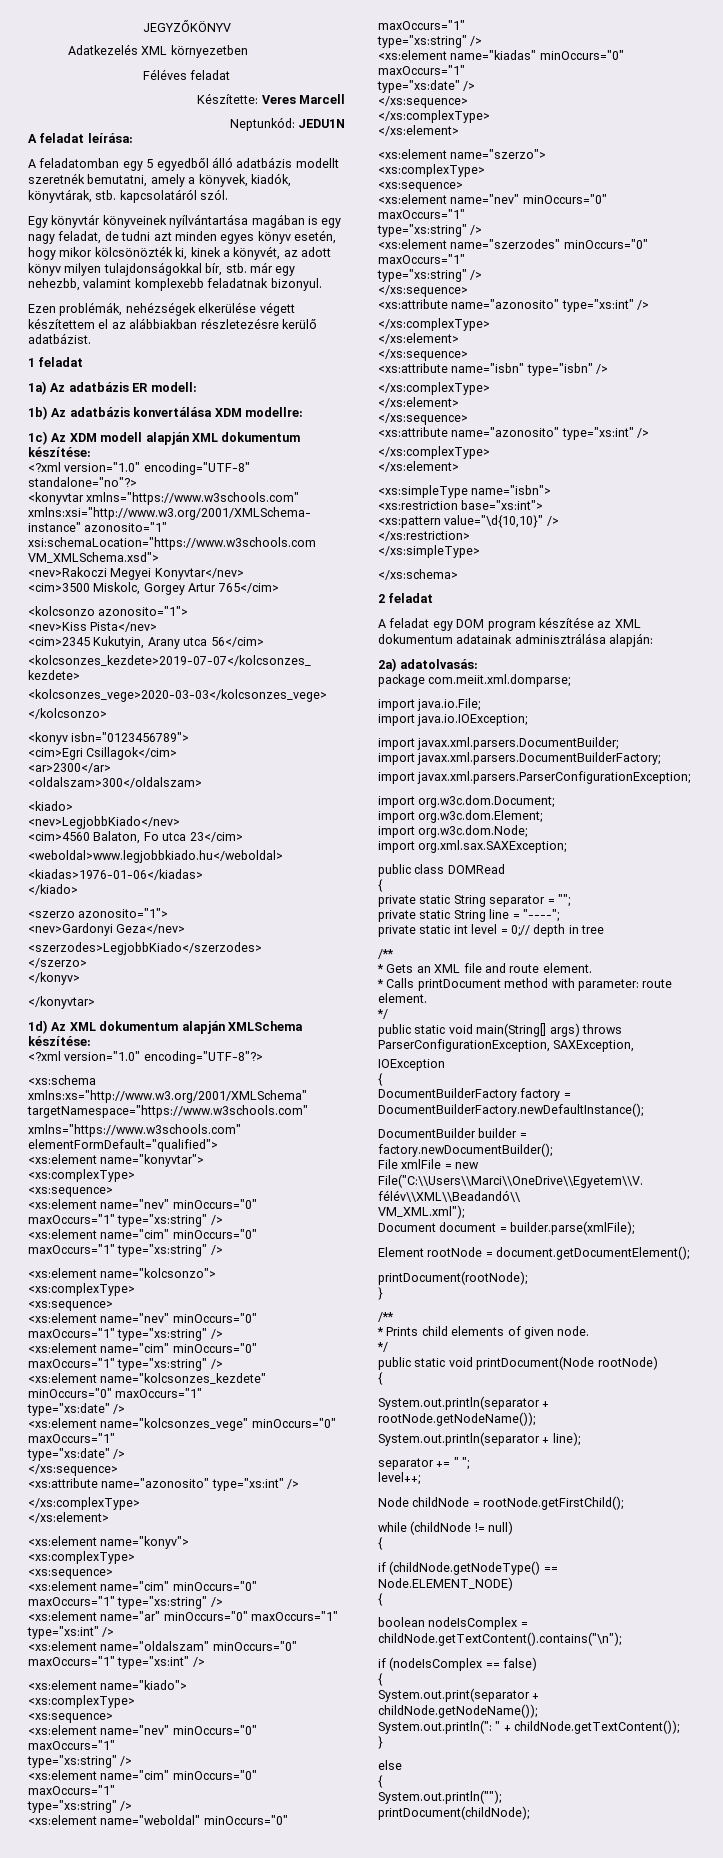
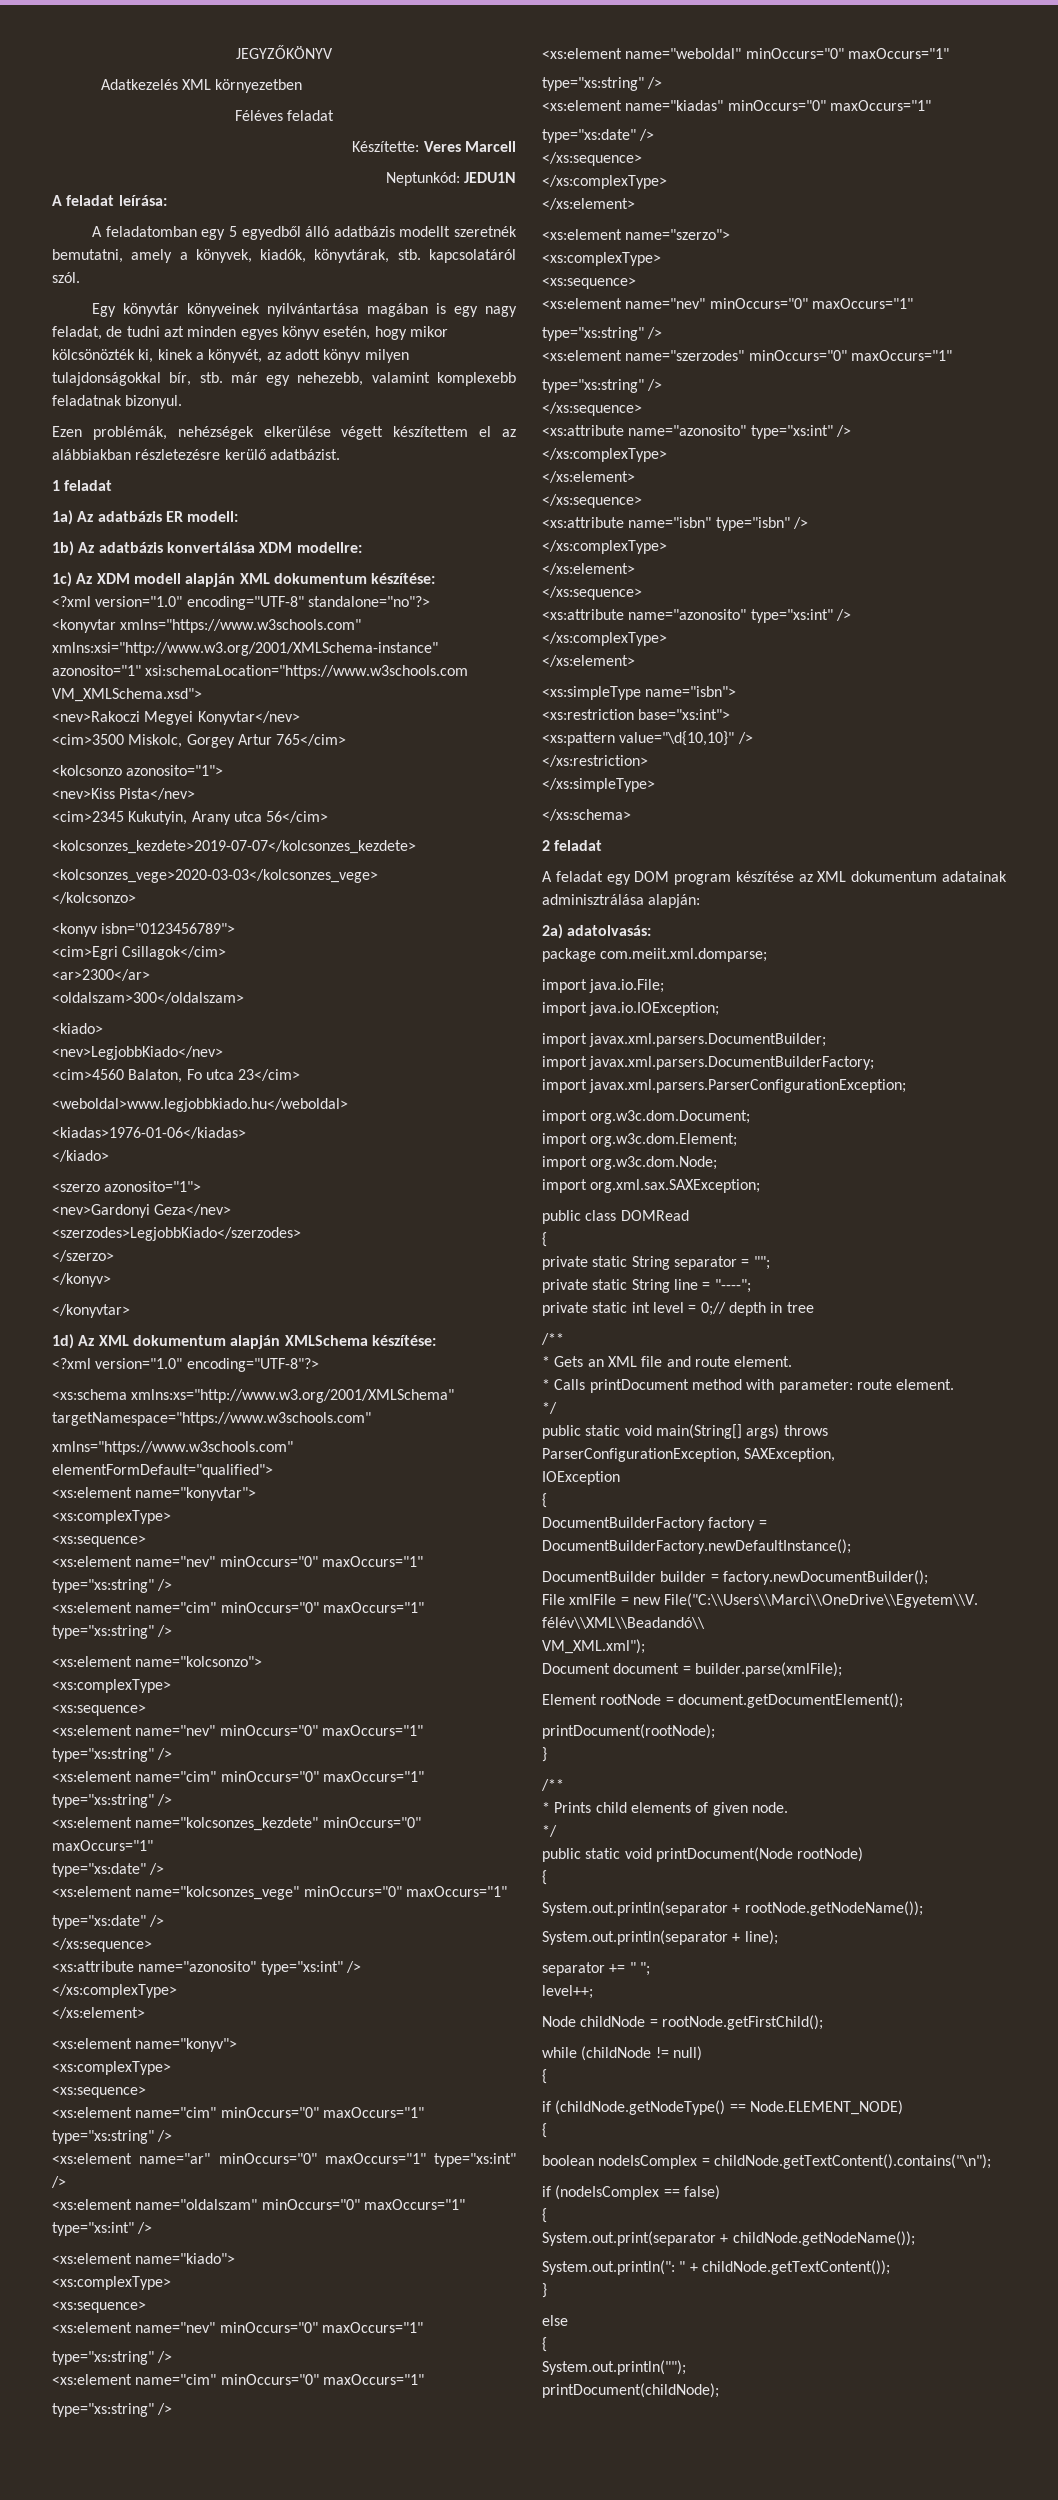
[169,214,249,228] nyílvántartása -> [267,303,360,317] nyilvántartása
[28,278,80,291] nehezbb, -> [297,372,364,386] nehezebb,

